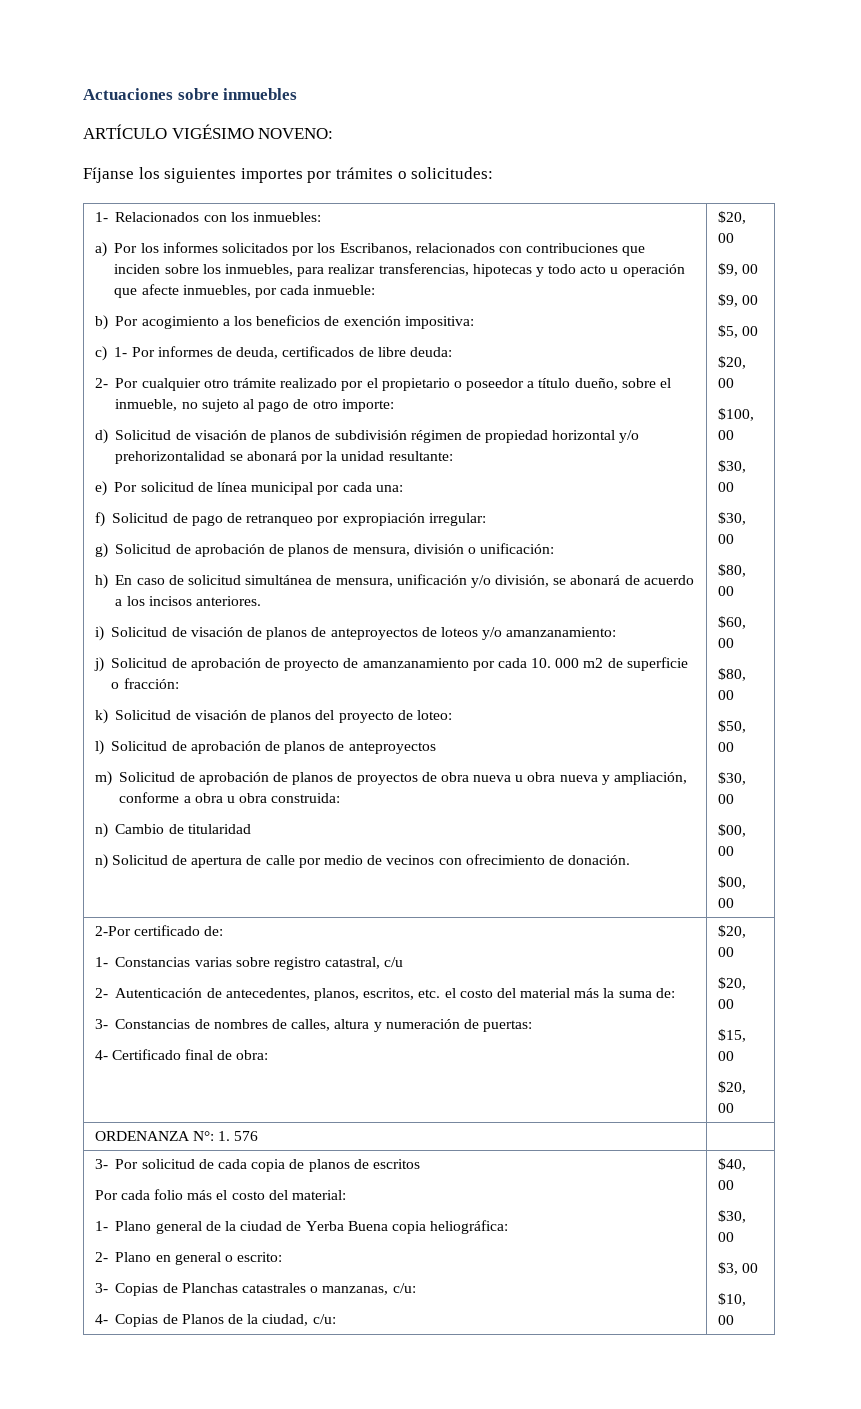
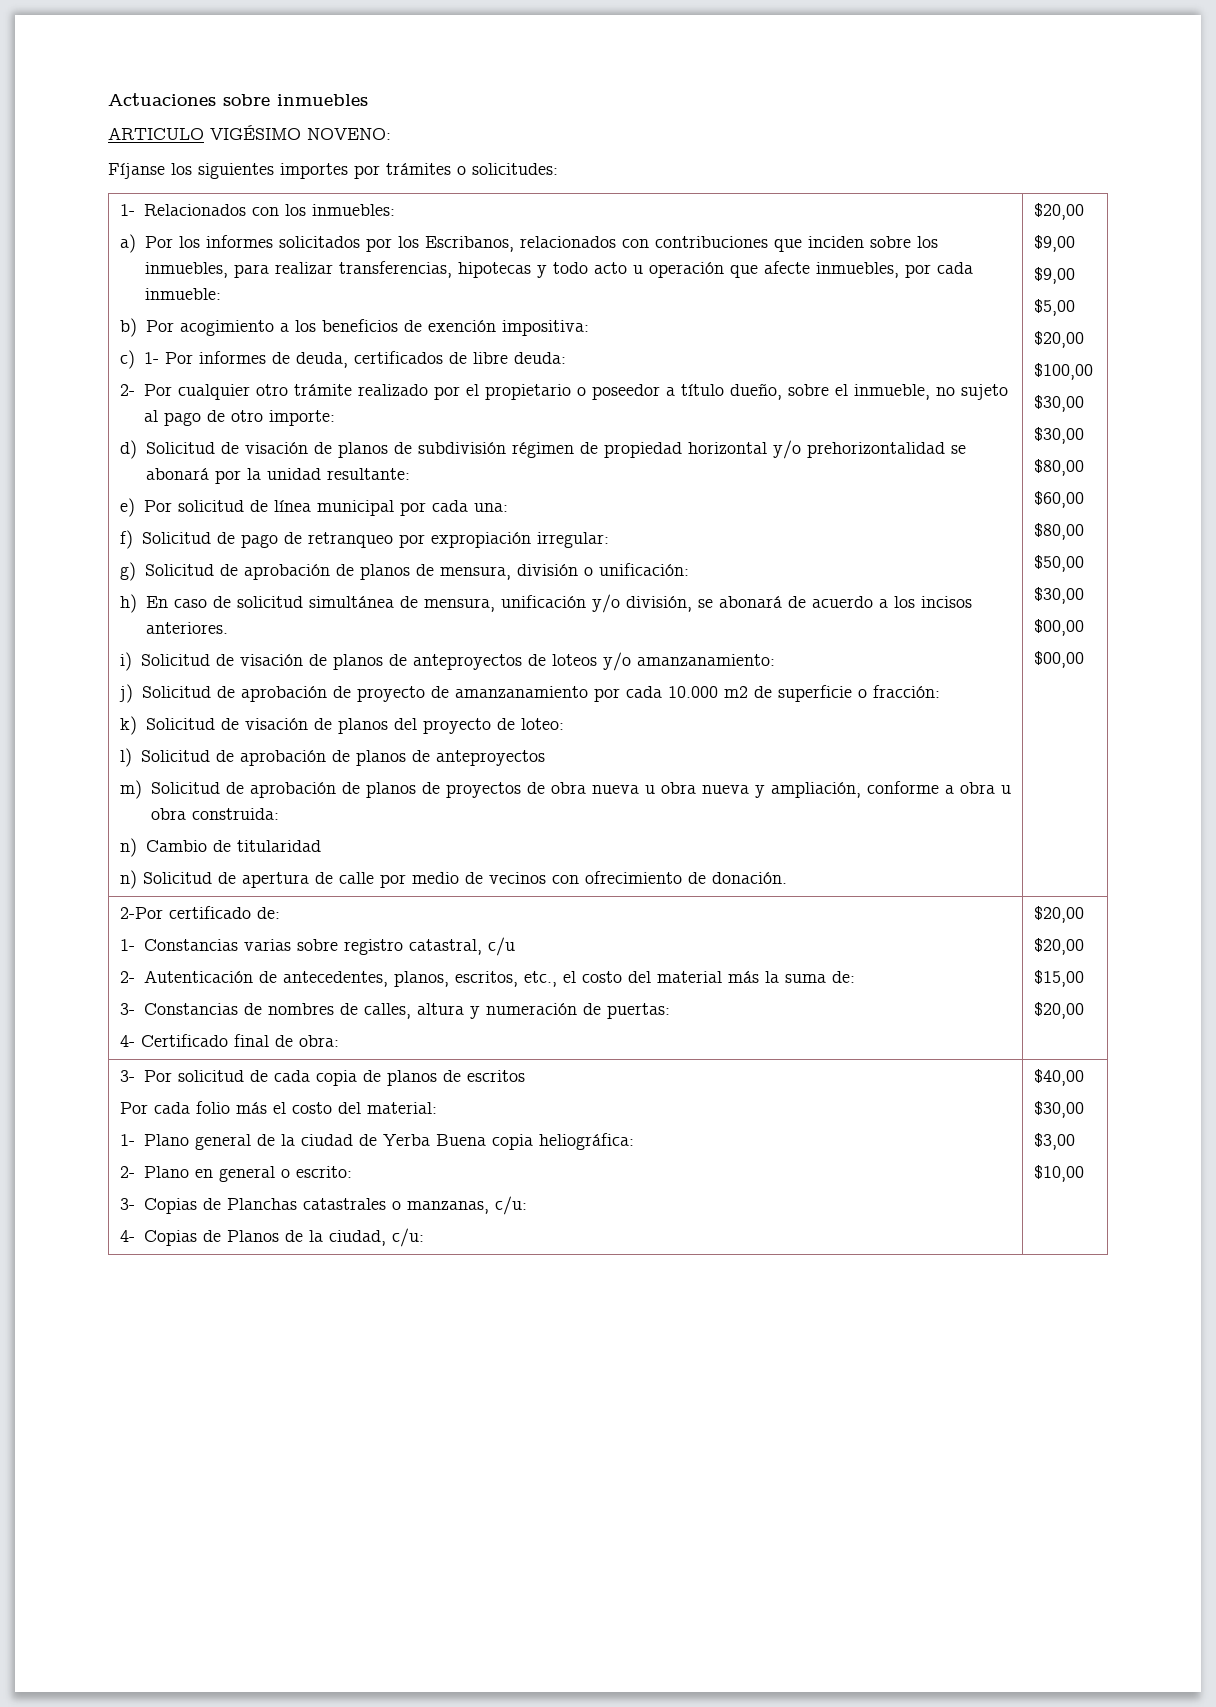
[83,124,167,139] ARTÍCULO -> [108,127,204,140] ARTICULO
[531,658,580,668] 10. 000 -> [667,686,718,698] 10.000
[717,211,746,224] [717,233,734,243] [717,263,758,276] [717,294,758,307] [717,325,758,338] [717,356,746,369] [717,378,734,388] [717,408,754,421] [717,430,734,440] [717,460,746,473] [717,482,734,492] [717,512,746,525] [717,534,734,544] [717,564,746,577] [717,586,734,596] [717,616,746,629] [717,638,734,648] [717,668,746,681] [717,690,734,700] [717,720,746,733] [717,742,734,752] [717,772,746,785] [717,794,734,804] [717,824,746,837] [717,846,734,856] [717,876,746,889] [717,898,734,908] $20, 00 // $9, 00 // $9, 00 // $5, 00 // $20, 00 // $100, 00 // $30, 00 // $30, 00 // $80, 00 // $60, 00 // $80, 00 // $50, 00 // $30, 00 // $00, 00 // $00, 00 -> [1034,203,1085,220] [1034,235,1076,252] [1034,267,1076,284] [1034,299,1076,316] [1034,331,1085,348] [1034,363,1094,380] [1034,395,1085,412] [1034,427,1085,444] [1034,459,1085,476] [1034,491,1085,508] [1034,523,1085,540] [1034,555,1085,572] [1034,587,1085,604] [1034,619,1085,636] [1034,651,1085,668] $20,00 // $9,00 // $9,00 // $5,00 // $20,00 // $100,00 // $30,00 // $30,00 // $80,00 // $60,00 // $80,00 // $50,00 // $30,00 // $00,00 // $00,00
[418,989,441,998] etc. -> [523,971,557,987] etc.,
[717,925,746,938] [717,947,734,957] [717,977,746,990] [717,999,734,1009] [717,1029,746,1042] [717,1051,734,1061] [717,1081,746,1094] [717,1103,734,1113] [94,1131,259,1141] $20, 00 // $20, 00 // $15, 00 // $20, 00 // ORDENANZA N°: 1. 576 | -> [1034,906,1085,923] [1034,938,1085,955] [1034,970,1085,987] [1034,1002,1085,1019] $20,00 // $20,00 // $15,00 // $20,00
[717,1158,746,1171] [717,1180,734,1190] [717,1210,746,1223] [717,1232,734,1242] [717,1262,758,1275] [717,1293,746,1306] [717,1315,734,1325] $40, 00 // $30, 00 // $3, 00 // $10, 00 -> [1034,1069,1085,1086] [1034,1101,1085,1118] [1034,1133,1076,1150] [1034,1165,1085,1182] $40,00 // $30,00 // $3,00 // $10,00

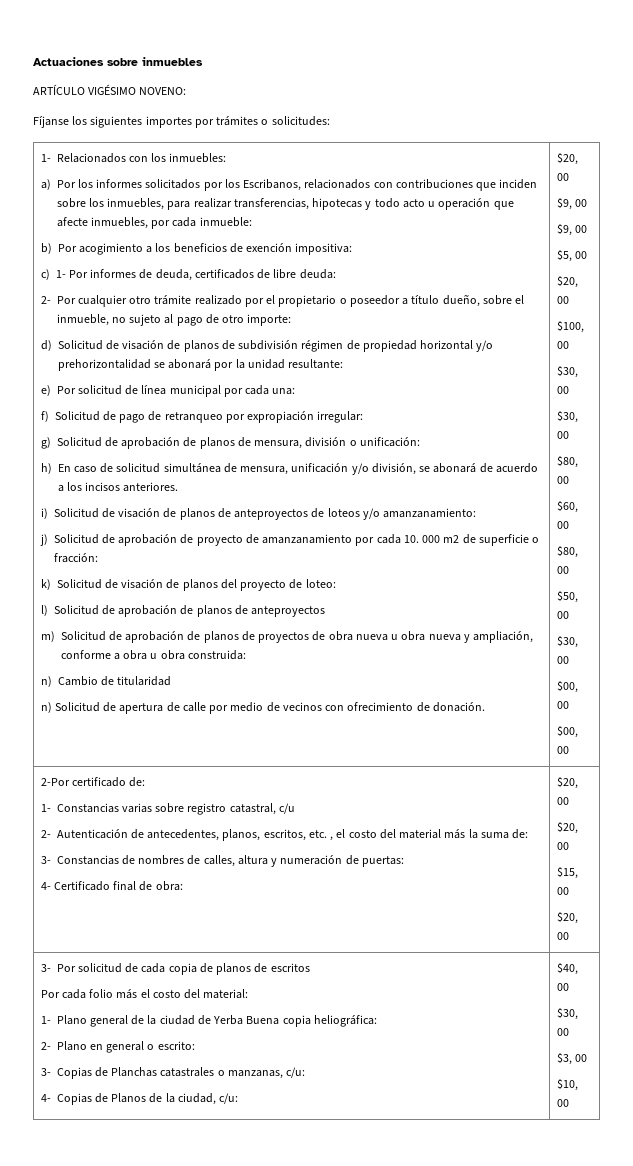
[108,127,204,140] ARTICULO -> [33,84,85,95] ARTÍCULO
[667,686,718,698] 10.000 -> [403,535,441,543] 10. 000
[1034,203,1085,220] [1034,235,1076,252] [1034,267,1076,284] [1034,299,1076,316] [1034,331,1085,348] [1034,363,1094,380] [1034,395,1085,412] [1034,427,1085,444] [1034,459,1085,476] [1034,491,1085,508] [1034,523,1085,540] [1034,555,1085,572] [1034,587,1085,604] [1034,619,1085,636] [1034,651,1085,668] $20,00 // $9,00 // $9,00 // $5,00 // $20,00 // $100,00 // $30,00 // $30,00 // $80,00 // $60,00 // $80,00 // $50,00 // $30,00 // $00,00 // $00,00 -> [556,153,578,165] [556,173,569,181] [556,198,587,210] [556,224,587,236] [556,250,587,262] [556,276,578,288] [556,296,569,304] [556,321,584,333] [556,341,569,349] [556,366,578,378] [556,386,569,394] [556,411,578,423] [556,431,569,439] [556,456,578,468] [556,476,569,484] [556,501,578,513] [556,521,569,529] [556,546,578,558] [556,566,569,574] [556,591,578,603] [556,611,569,619] [556,636,578,648] [556,656,569,664] [556,681,578,693] [556,701,569,709] [556,726,578,738] [556,746,569,754] $20, 00 // $9, 00 // $9, 00 // $5, 00 // $20, 00 // $100, 00 // $30, 00 // $30, 00 // $80, 00 // $60, 00 // $80, 00 // $50, 00 // $30, 00 // $00, 00 // $00, 00
[523,971,557,987] etc., -> [308,830,334,841] etc. ,
[1034,906,1085,923] [1034,938,1085,955] [1034,970,1085,987] [1034,1002,1085,1019] $20,00 // $20,00 // $15,00 // $20,00 -> [556,777,578,789] [556,797,569,805] [556,822,578,834] [556,842,569,850] [556,867,578,879] [556,887,569,895] [556,912,578,924] [556,932,569,940] $20, 00 // $20, 00 // $15, 00 // $20, 00
[1034,1069,1085,1086] [1034,1101,1085,1118] [1034,1133,1076,1150] [1034,1165,1085,1182] $40,00 // $30,00 // $3,00 // $10,00 -> [556,963,578,975] [556,983,569,991] [556,1008,578,1020] [556,1028,569,1036] [556,1053,587,1065] [556,1079,578,1091] [556,1099,569,1107] $40, 00 // $30, 00 // $3, 00 // $10, 00

